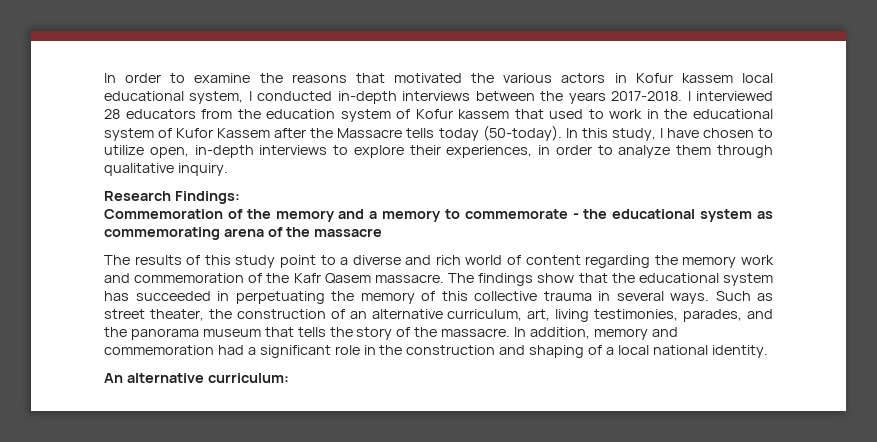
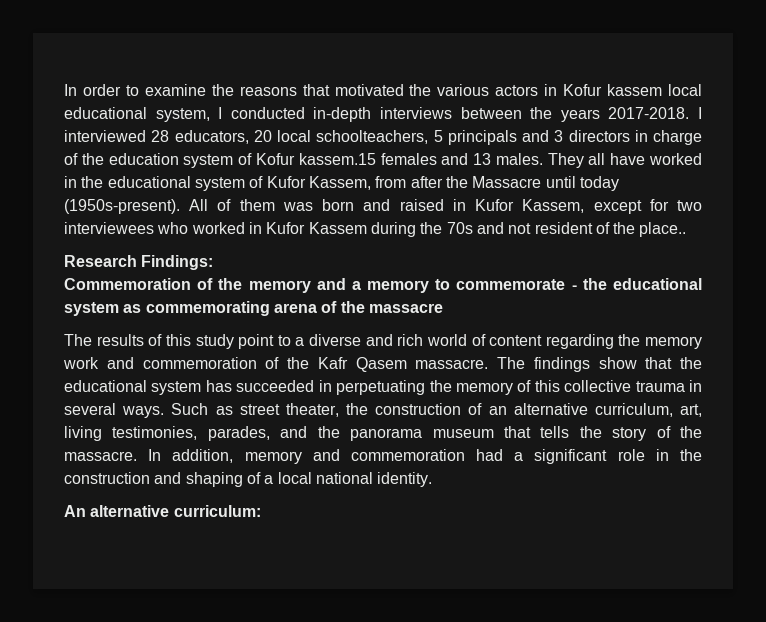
[125,109,233,119] educators from -> [174,130,702,145] [64,153,78,165] educators, 20 local schoolteachers, 5 principals and 3 directors in charge of
[458,109,643,119] kassem that used to work -> [298,153,703,168] kassem.15 females and 13 males. They all have worked
[217,128,271,138] Kassem -> [308,176,407,190] Kassem, from
[406,125,773,141] [104,145,773,158] [104,163,228,176] tells today (50-today). In this study, I have chosen to utilize open, in-depth interviews to explore their experiences, in order to analyze them through qualitative inquiry. -> [545,176,619,191] [64,199,703,214] [64,222,687,237] until today (1950s-present). All of them was born and raised in Kufor Kassem, except for two interviewees who worked in Kufor Kassem during the 70s and not resident of the place..

